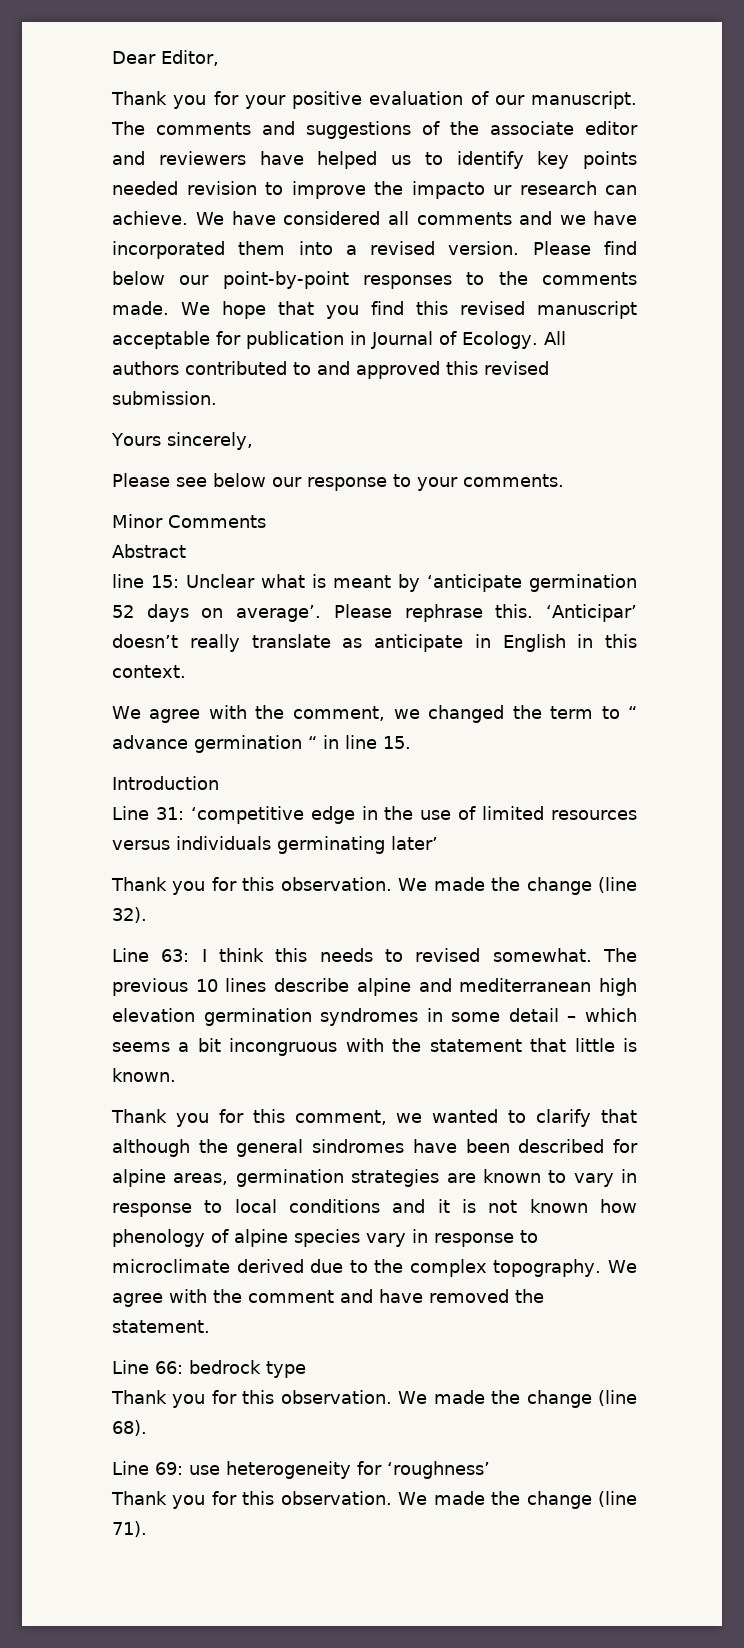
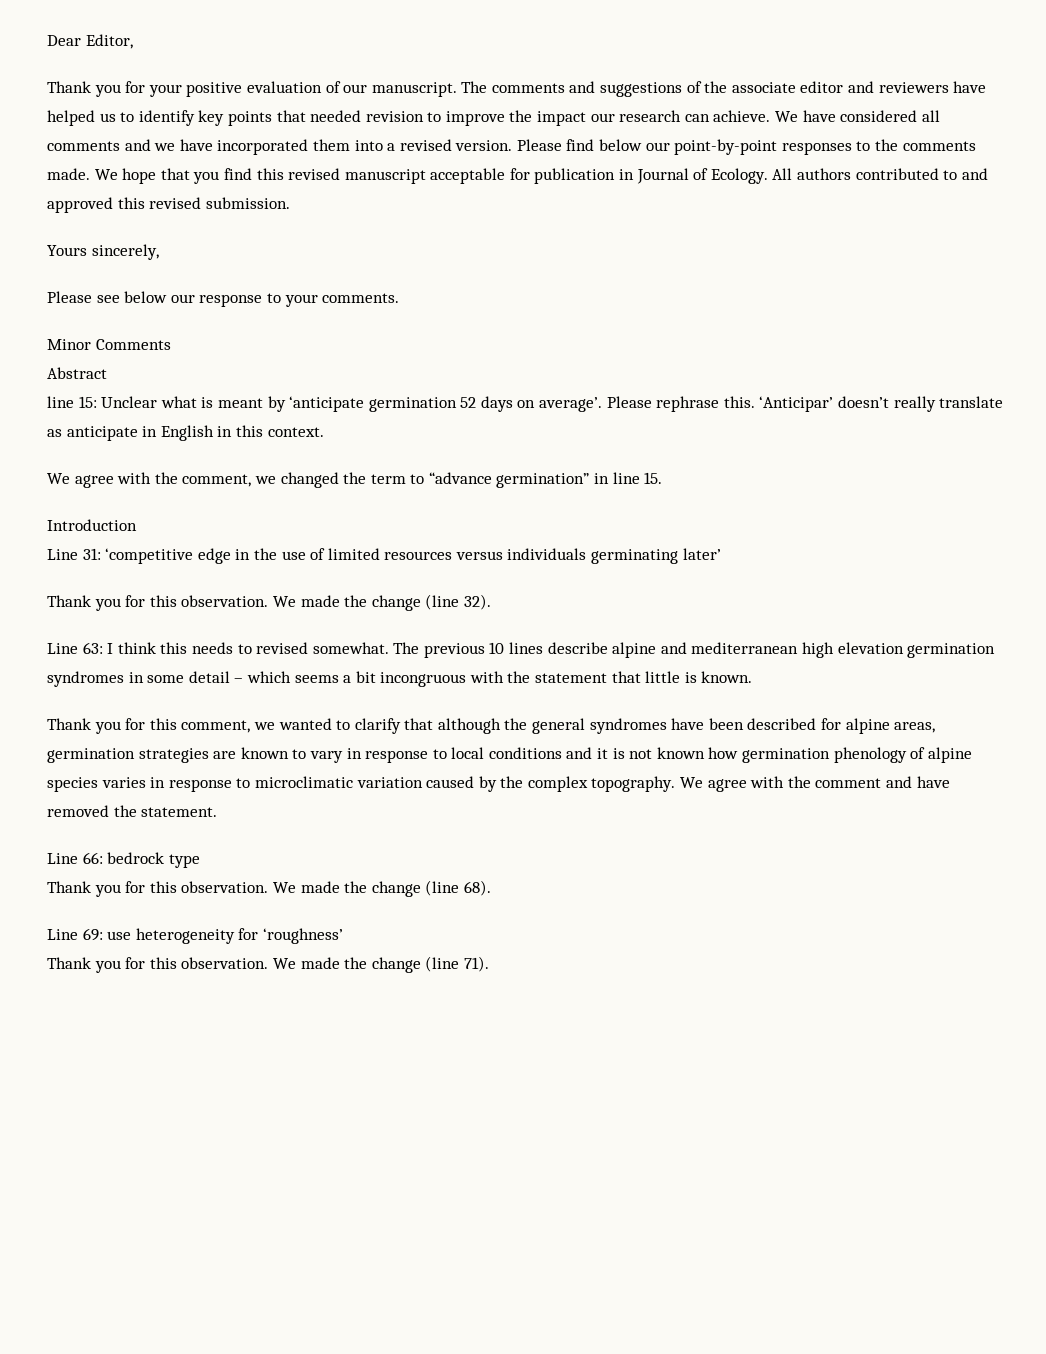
(637, 160) none -> [276,110,306,122] that
[411,181,512,199] impacto ur -> [537,111,615,126] impact our
[627,706,637,719] [112,735,317,753] “ advance germination “ -> [428,472,590,488] “advance germination”
[312,1139,405,1153] sindromes -> [589,718,667,734] syndromes
(637, 1206) none -> [742,748,831,763] germination
[366,1229,538,1247] [112,1259,368,1273] vary in response to microclimate derived due to -> [101,776,497,792] varies in response to microclimatic variation caused by

